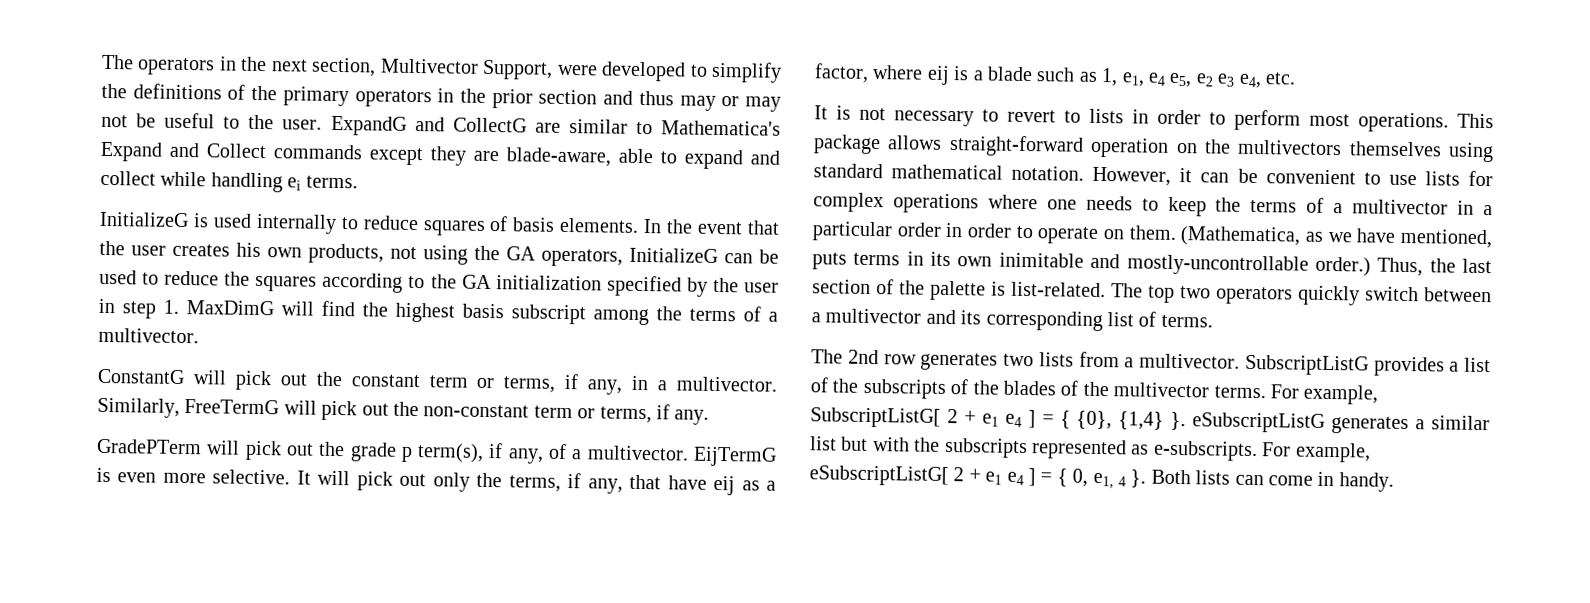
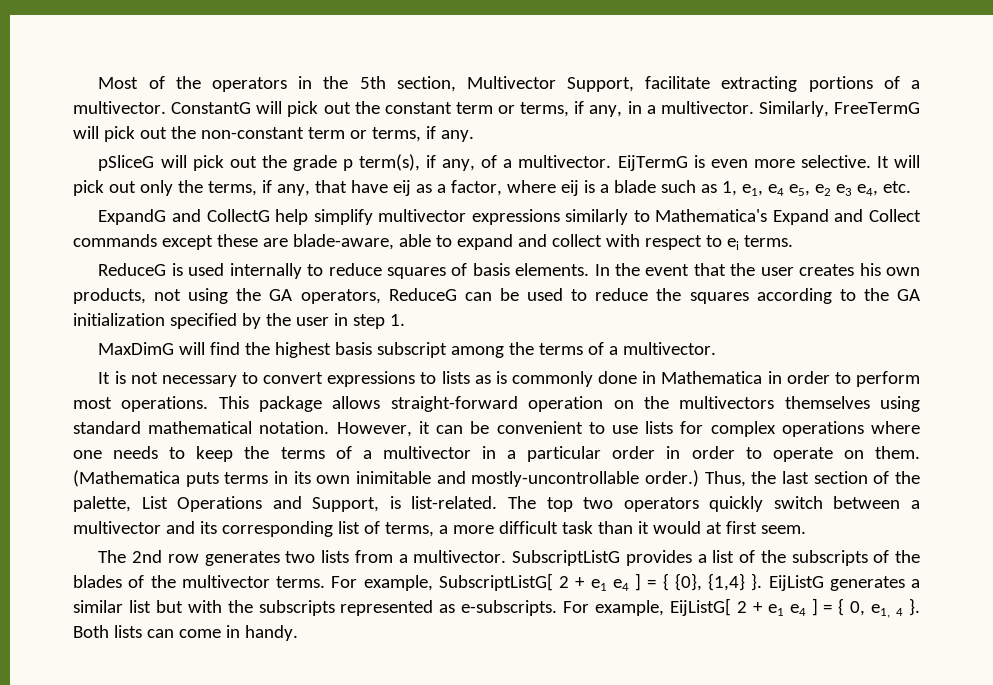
[101,54,308,76] The operators in the next -> [98,76,386,92] Most of the operators in the 5th
[556,61,782,83] [101,83,781,112] [101,112,781,136] [100,141,780,170] [100,170,358,193] [99,211,780,236] [99,240,779,267] [99,269,780,297] [98,298,778,326] [98,327,199,344] were developed to simplify the definitions of the primary operators in the prior section and thus may or may not be useful to the user. ExpandG and CollectG are similar to Mathematica's Expand and Collect commands except they are blade-aware, able to expand and collect while handling ei terms. // InitializeG is used internally to reduce squares of basis elements. In the event that the user creates his own products, not using the GA operators, InitializeG can be used to reduce the squares according to the GA initialization specified by the user in step 1. MaxDimG will find the highest basis subscript among the terms of a multivector. // -> [645,76,920,92] [73,101,166,114] facilitate extracting portions of a multivector.
[96,438,202,455] GradePTerm -> [98,155,155,171] pSliceG
(1296, 78) none -> [98,209,921,225] [73,234,793,250] [98,263,921,279] [73,288,921,304] [73,313,405,329] [98,342,717,358] // ExpandG and CollectG help simplify multivector expressions similarly to Mathematica's Expand and Collect commands except these are blade-aware, able to expand and collect with respect to ei terms. // ReduceG is used internally to reduce squares of basis elements. In the event that the user creates his own products, not using the GA operators, ReduceG can be used to reduce the squares according to the GA initialization specified by the user in step 1. // MaxDimG will find the highest basis subscript among the terms of a multivector.
[1007,108,1124,124] revert to lists -> [263,371,763,387] convert expressions to lists as is commonly done in Mathematica
[1180,226,1492,249] (Mathematica, as we have mentioned, -> [73,470,180,487] (Mathematica
[930,280,986,301] palette -> [73,496,380,512] palette, List Operations and Support,
[1160,314,1213,328] terms. -> [384,521,806,537] terms, a more difficult task than it would at first seem.
[1192,412,1326,433] eSubscriptListG -> [768,575,824,591] EijListG
[809,465,949,487] eSubscriptListG[ -> [670,598,731,616] EijListG[

